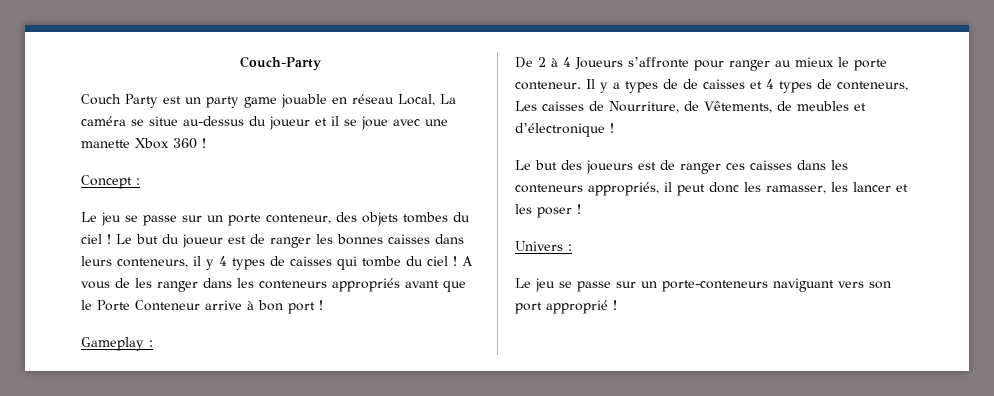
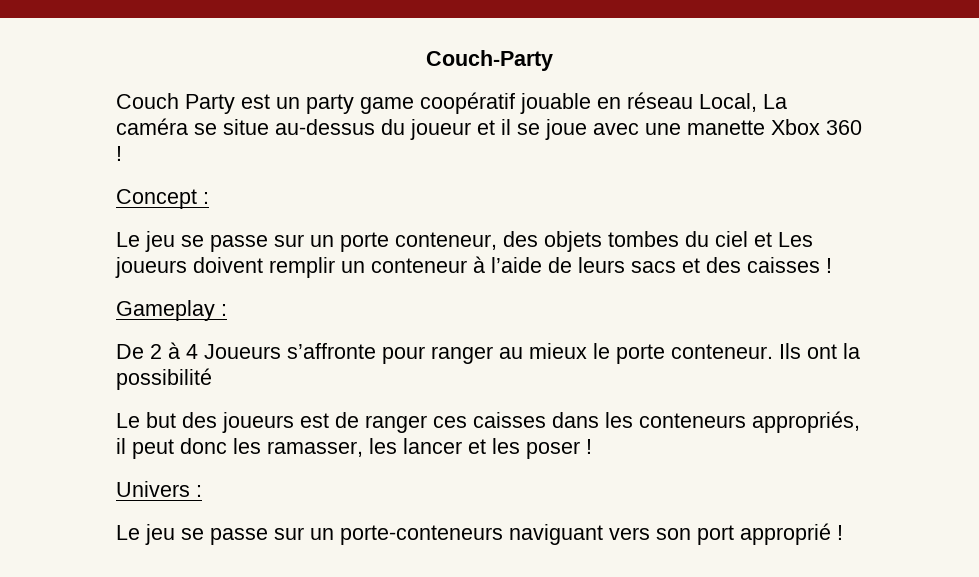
(277, 102) none -> [420,92,515,114] coopératif
[107,234,464,248] [81,256,473,270] [81,278,466,292] [81,300,315,314] ! Le but du joueur est de ranger les bonnes caisses dans leurs conteneurs, il y 4 types de caisses qui tombe du ciel ! A vous de les ranger dans les conteneurs appropriés avant que le Porte Conteneur arrive à bon port -> [754,232,813,247] [115,256,820,278] et Les joueurs doivent remplir un conteneur à l’aide de leurs sacs et des caisses
[586,79,908,93] [515,101,866,113] [515,123,614,137] Il y a types de de caisses et 4 types de conteneurs, Les caisses de Nourriture, de Vêtements, de meubles et d’électronique ! -> [779,343,860,359] [116,368,212,390] Ils ont la possibilité

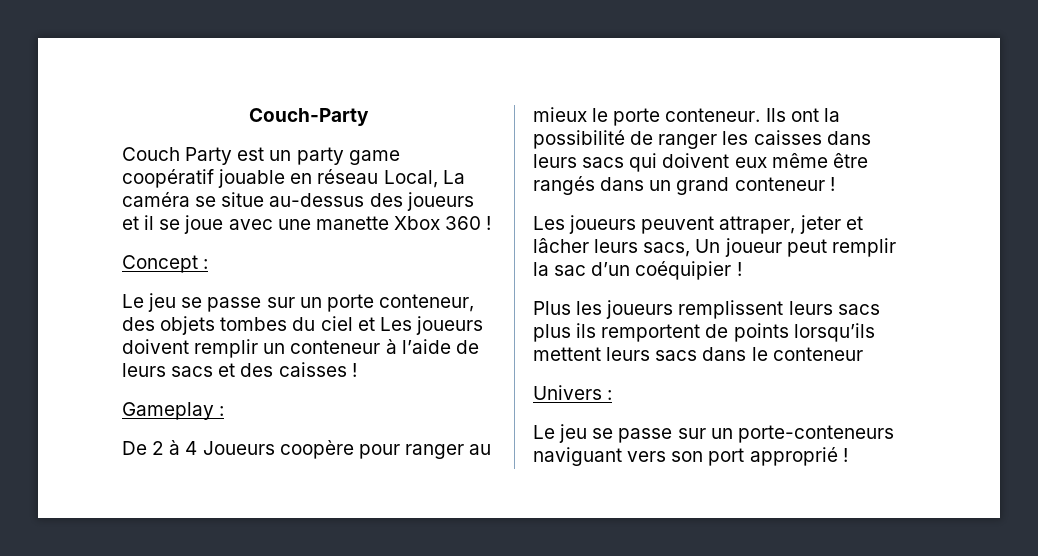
[381,119,471,140] du joueur -> [369,192,474,211] des joueurs
[287,343,376,359] s’affronte -> [279,440,354,459] coopère
[116,412,329,433] // Le but des joueurs est -> (625, 139) none
[433,416,467,428] ces -> [722,131,749,145] les
[605,411,860,433] [116,438,592,459] les conteneurs appropriés, il peut donc les ramasser, les lancer et les poser ! -> [533,153,868,172] [533,176,835,195] [533,215,863,234] [533,238,896,257] [533,261,742,280] [533,300,880,319] [533,323,875,342] [533,347,863,361] leurs sacs qui doivent eux même être rangés dans un grand conteneur ! // Les joueurs peuvent attraper, jeter et lâcher leurs sacs, Un joueur peut remplir la sac d’un coéquipier ! // Plus les joueurs remplissent leurs sacs plus ils remportent de points lorsqu’ils mettent leurs sacs dans le conteneur

